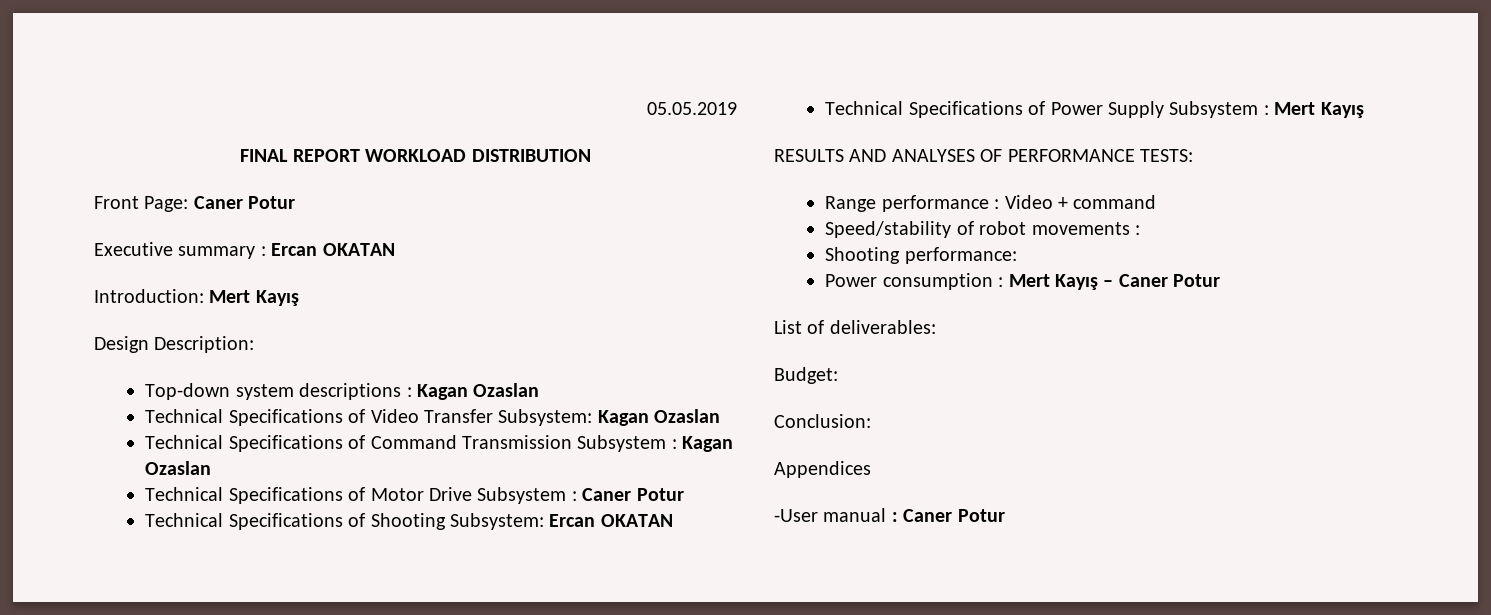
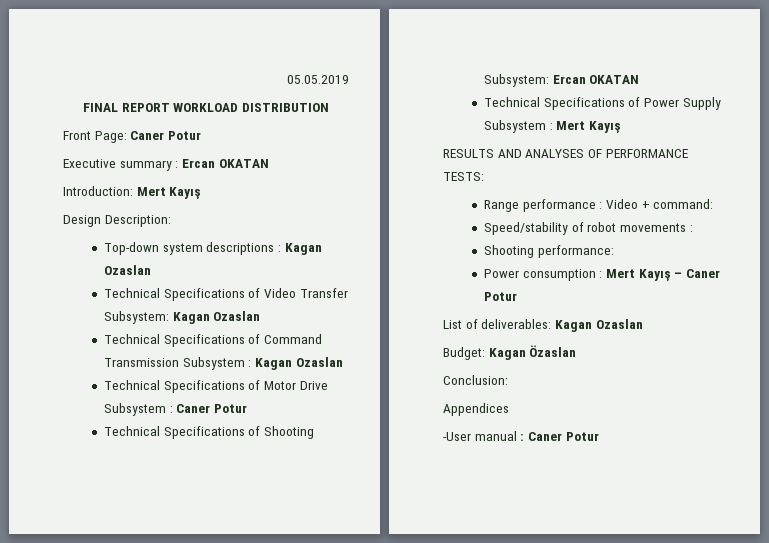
[1073,195,1157,209] command -> [653,199,714,209] command:
(936, 327) none -> [554,319,643,332] Kagan Ozaslan
(838, 375) none -> [488,345,577,360] Kagan Özaslan

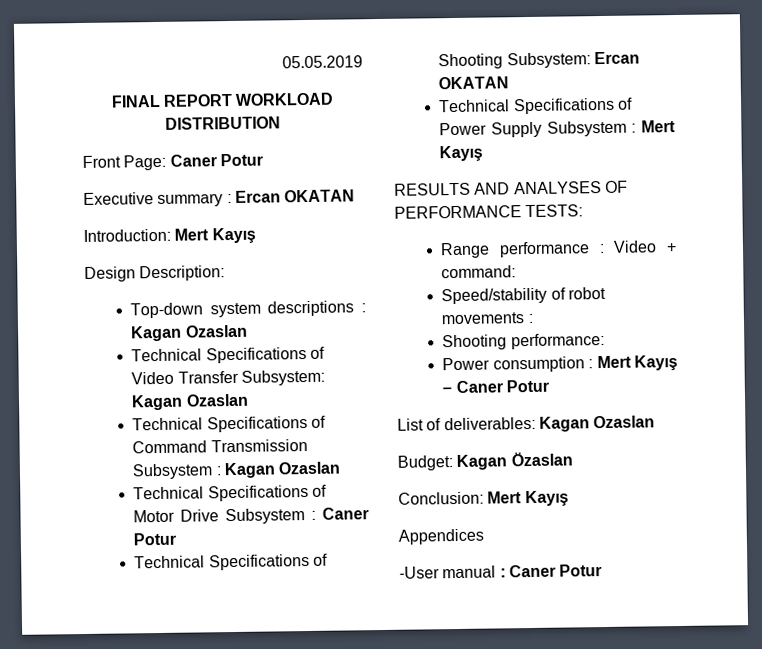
(508, 380) none -> [487,490,569,507] Mert Kayış

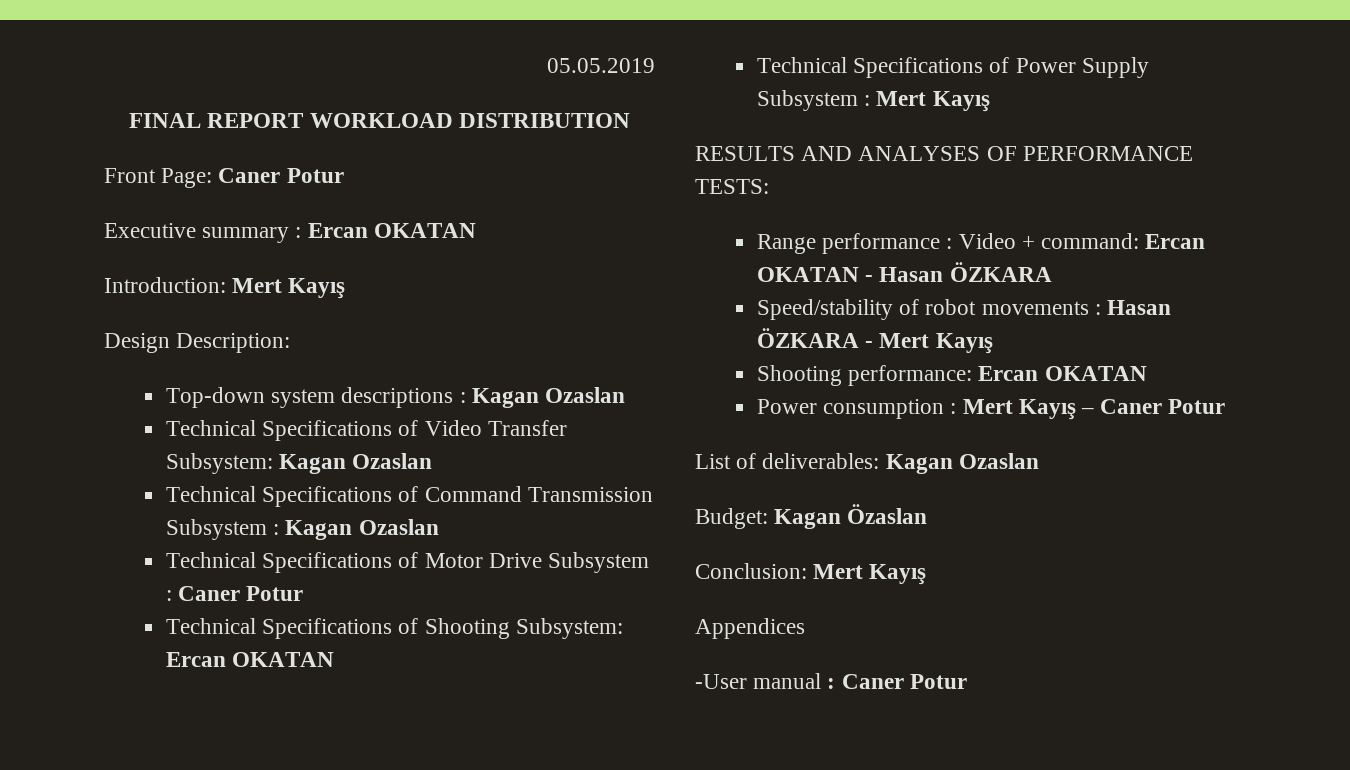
(517, 272) none -> [1145,234,1206,249] [756,262,1052,282] Ercan OKATAN - Hasan ÖZKARA
(533, 318) none -> [1106,300,1171,315] [756,328,993,354] Hasan ÖZKARA - Mert Kayış
(605, 341) none -> [978,366,1147,381] Ercan OKATAN

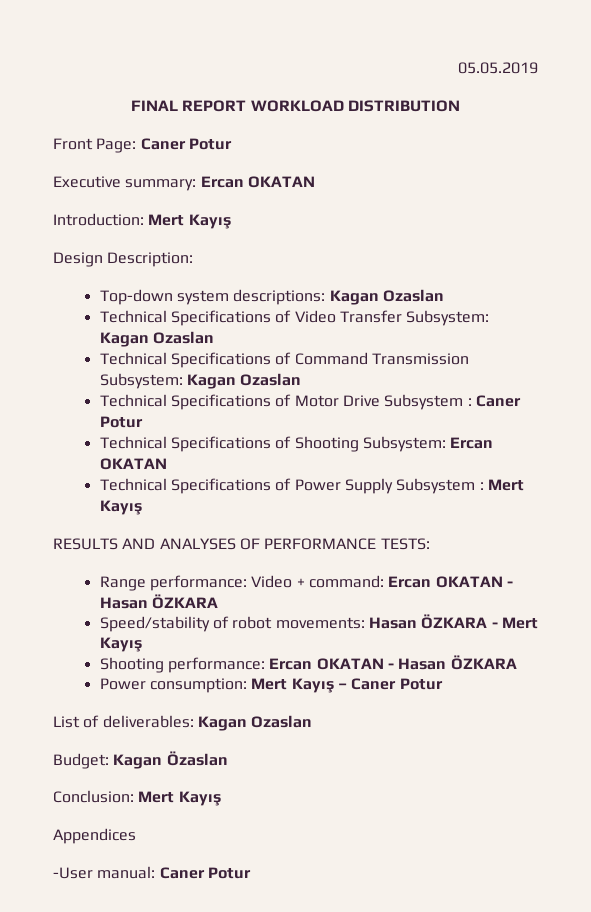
[202,227,302,243] summary : -> [125,179,197,191] summary:
[341,387,466,408] descriptions : -> [233,289,326,305] descriptions:
[165,519,280,540] Subsystem : -> [99,373,183,389] Subsystem:
[822,233,953,254] performance : -> [149,575,247,591] performance:
[981,301,1101,315] movements : -> [275,617,365,629] movements:
[756,399,957,419] // Power consumption : -> [387,655,517,670] [99,678,247,693] - Hasan ÖZKARA // Power consumption:
[753,673,836,689] manual : -> [97,866,156,879] manual:

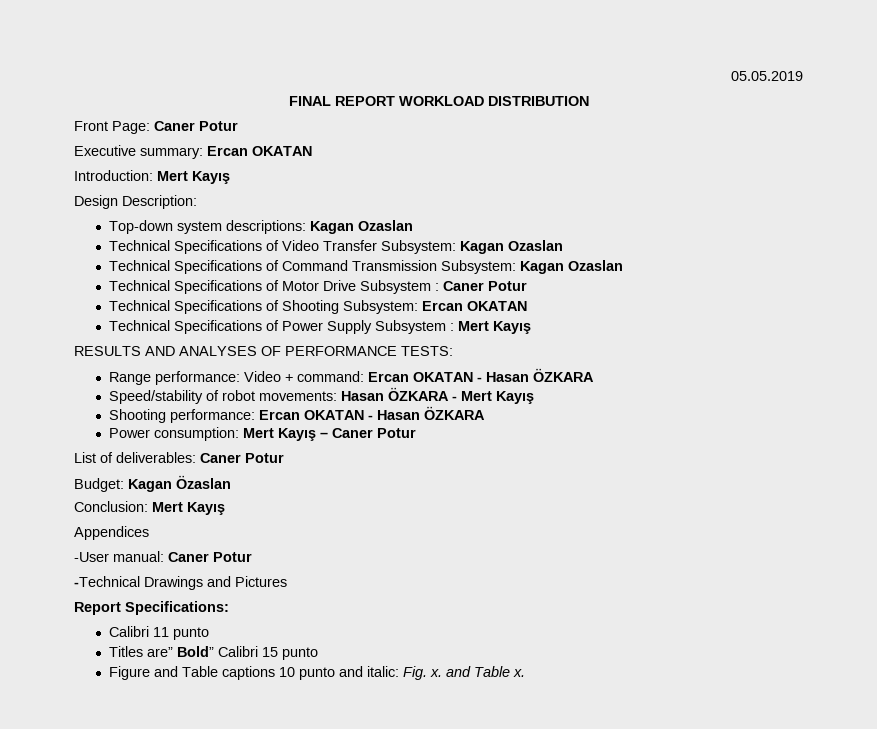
[197,715,313,731] Kagan Ozaslan -> [200,453,284,463] Caner Potur
(251, 873) none -> [74,576,287,590] [74,601,229,615] [109,626,210,640] [109,646,319,660] [109,666,526,680] // -Technical Drawings and Pictures // Report Specifications: // Calibri 11 punto // Titles are” Bold” Calibri 15 punto // Figure and Table captions 10 punto and italic: Fig. x. and Table x.

